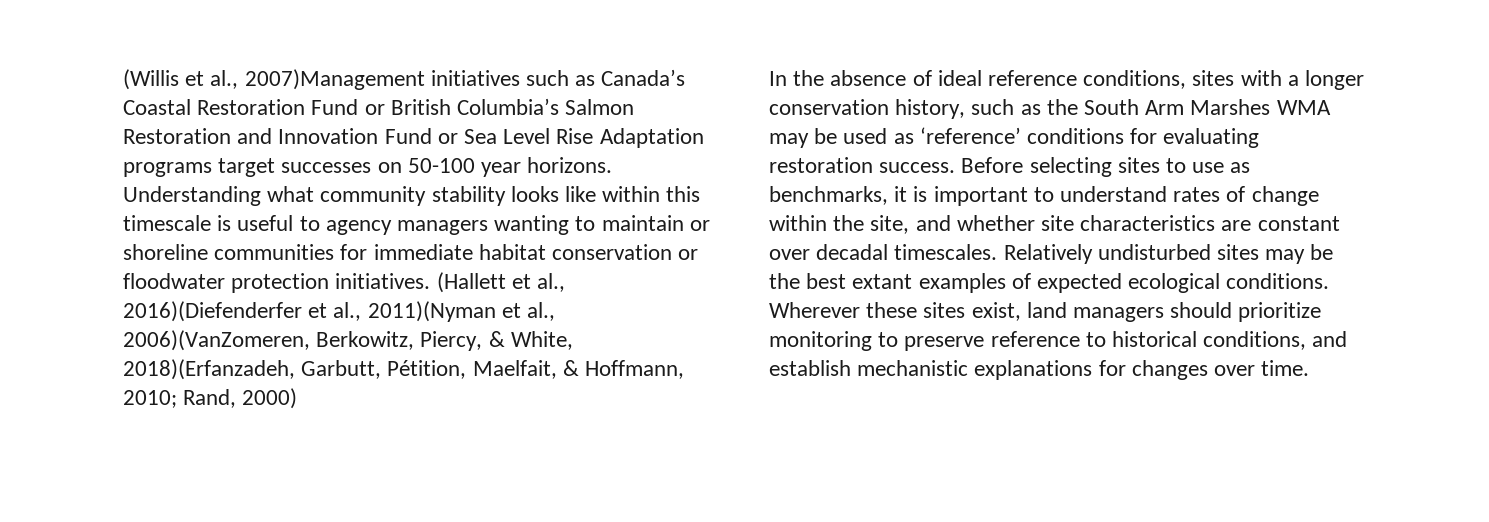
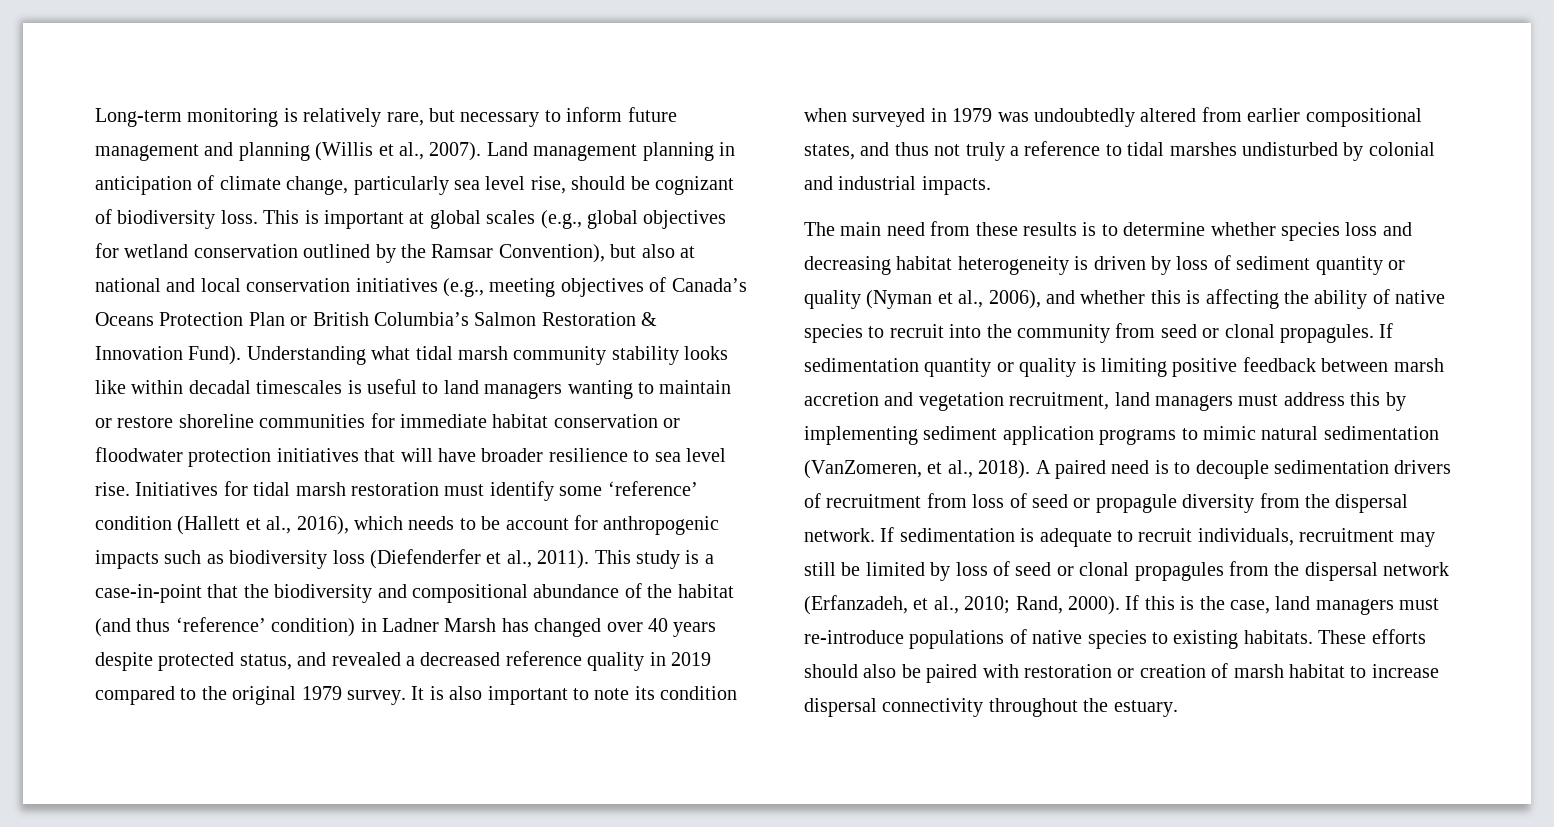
[123,69,686,90] [123,99,359,115] (Willis et al., 2007)Management initiatives such as Canada’s Coastal Restoration Fund -> [95,107,677,127] [95,142,735,161] [95,175,734,195] [95,209,727,229] [95,243,695,263] [95,277,747,297] [95,312,285,326] Long-term monitoring is relatively rare, but necessary to inform future management and planning (Willis et al., 2007). Land management planning in anticipation of climate change, particularly sea level rise, should be cognizant of biodiversity loss. This is important at global scales (e.g., global objectives for wetland conservation outlined by the Ramsar Convention), but also at national and local conservation initiatives (e.g., meeting objectives of Canada’s Oceans Protection Plan
[237,128,704,148] [123,157,613,177] [123,186,315,206] and Innovation Fund or Sea Level Rise Adaptation programs target successes on 50-100 year horizons. Understanding what -> [641,312,658,326] [95,346,508,365] & Innovation Fund). Understanding what tidal marsh
[666,186,701,202] [123,215,211,231] this timescale -> [188,380,343,394] decadal timescales
[325,220,392,235] agency -> [443,380,479,394] land
(710, 225) none -> [117,416,174,428] restore
[335,272,566,293] [123,301,556,322] [123,330,573,351] [123,359,685,380] [123,388,298,409] [769,70,1365,90] [769,99,1331,119] [769,127,1260,148] [769,157,1251,177] [769,186,1319,206] [769,215,1340,234] [769,244,1334,264] [769,273,1330,293] [769,302,1322,322] [769,331,1348,351] [769,360,1310,380] initiatives. (Hallett et al., 2016)(Diefenderfer et al., 2011)(Nyman et al., 2006)(VanZomeren, Berkowitz, Piercy, & White, 2018)(Erfanzadeh, Garbutt, Pétition, Maelfait, & Hoffmann, 2010; Rand, 2000) // In the absence of ideal reference conditions, sites with a longer conservation history, such as the South Arm Marshes WMA may be used as ‘reference’ conditions for evaluating restoration success. Before selecting sites to use as benchmarks, it is important to understand rates of change within the site, and whether site characteristics are constant over decadal timescales. Relatively undisturbed sites may be the best extant examples of expected ecological conditions. Wherever these sites exist, land managers should prioritize monitoring to preserve reference to historical conditions, and establish mechanistic explanations for changes over time. -> [276,448,726,462] [95,481,698,501] [95,515,720,535] [95,549,714,569] [95,583,734,603] [95,617,717,637] [95,651,711,671] [95,686,738,705] [804,107,1422,127] [804,141,1435,161] [804,176,991,195] [804,221,1412,241] [804,255,1405,275] [804,289,1446,309] [804,323,1394,343] [804,357,1444,377] [804,392,1406,411] [804,426,1439,445] [804,460,1452,479] [804,493,1409,513] [804,527,1435,547] [804,561,1450,581] [804,595,1440,615] [804,629,1426,649] [804,663,1439,683] [804,698,1178,717] initiatives that will have broader resilience to sea level rise. Initiatives for tidal marsh restoration must identify some ‘reference’ condition (Hallett et al., 2016), which needs to be account for anthropogenic impacts such as biodiversity loss (Diefenderfer et al., 2011). This study is a case-in-point that the biodiversity and compositional abundance of the habitat (and thus ‘reference’ condition) in Ladner Marsh has changed over 40 years despite protected status, and revealed a decreased reference quality in 2019 compared to the original 1979 survey. It is also important to note its condition when surveyed in 1979 was undoubtedly altered from earlier compositional states, and thus not truly a reference to tidal marshes undisturbed by colonial and industrial impacts. // The main need from these results is to determine whether species loss and decreasing habitat heterogeneity is driven by loss of sediment quantity or quality (Nyman et al., 2006), and whether this is affecting the ability of native species to recruit into the community from seed or clonal propagules. If sedimentation quantity or quality is limiting positive feedback between marsh accretion and vegetation recruitment, land managers must address this by implementing sediment application programs to mimic natural sedimentation (VanZomeren, et al., 2018). A paired need is to decouple sedimentation drivers of recruitment from loss of seed or propagule diversity from the dispersal network. If sedimentation is adequate to recruit individuals, recruitment may still be limited by loss of seed or clonal propagules from the dispersal network (Erfanzadeh, et al., 2010; Rand, 2000). If this is the case, land managers must re-introduce populations of native species to existing habitats. These efforts should also be paired with restoration or creation of marsh habitat to increase dispersal connectivity throughout the estuary.

